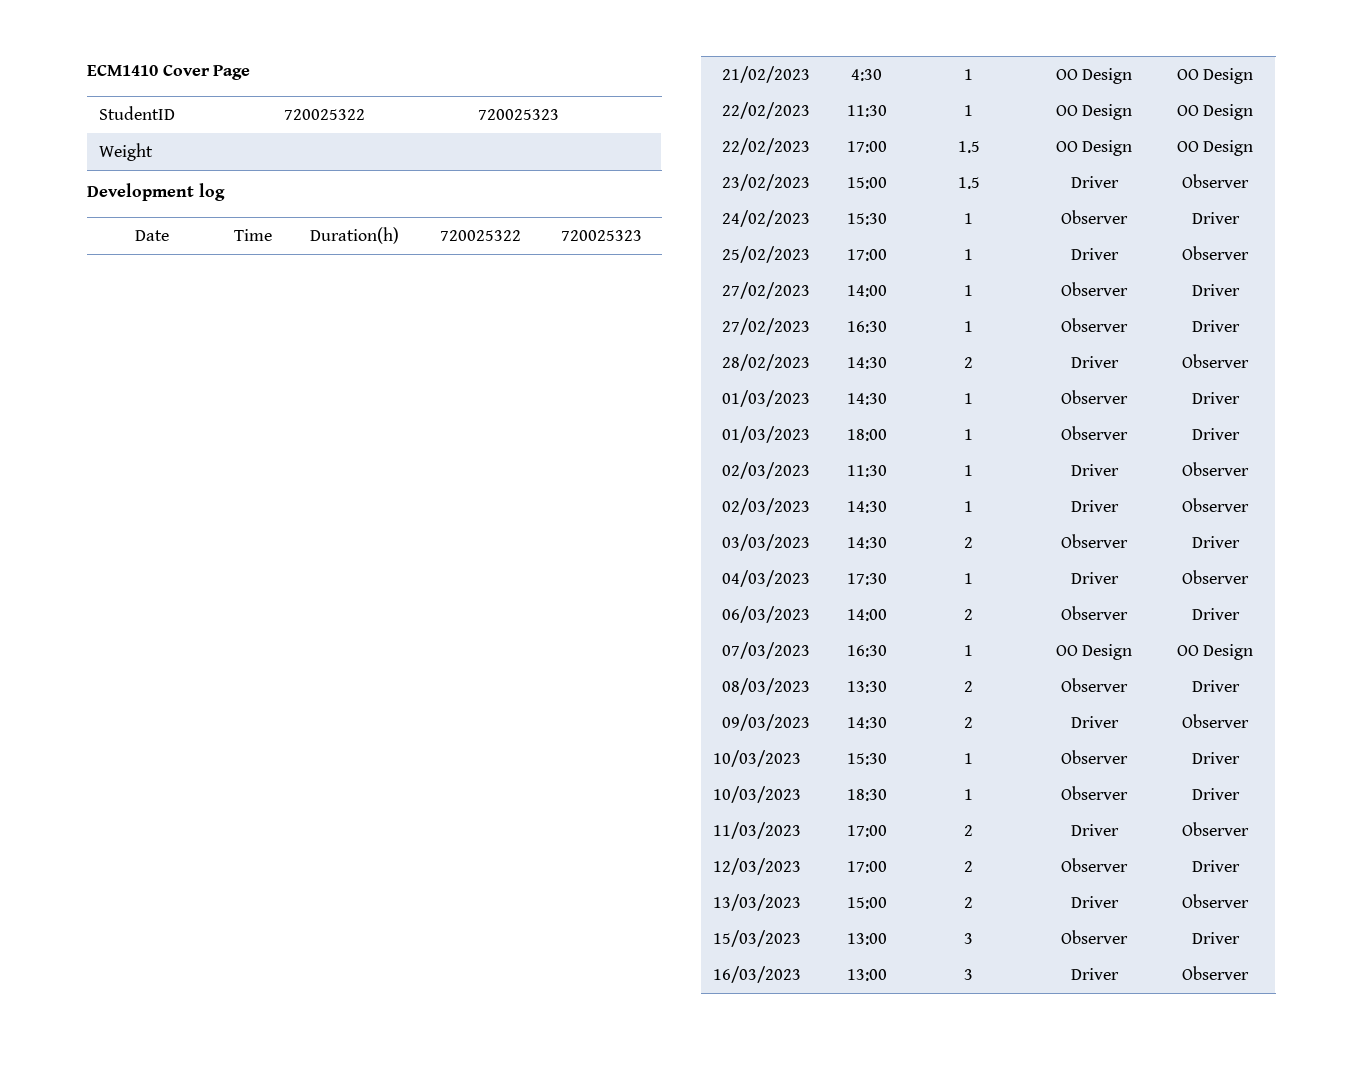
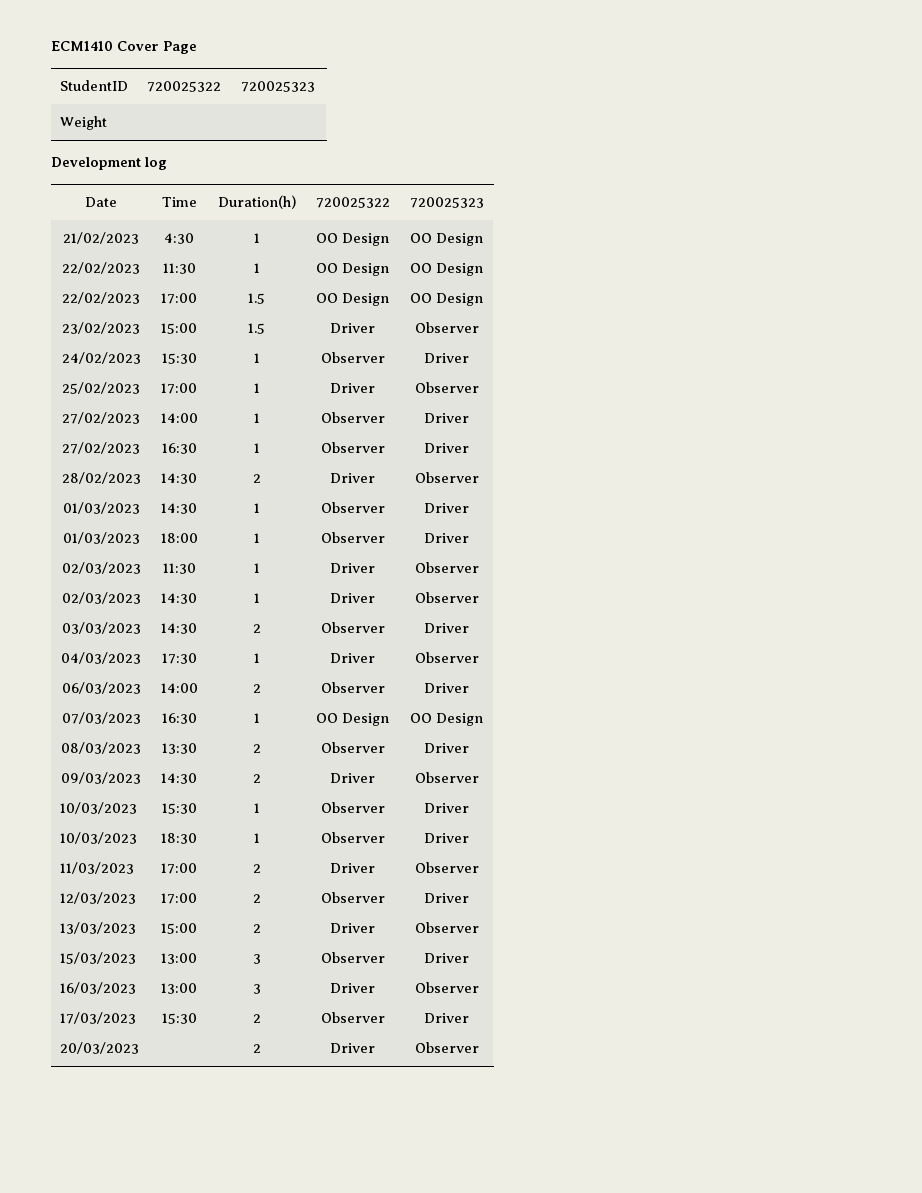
(801, 974) none -> [60,1012,137,1024] [60,1042,140,1054] // 17/03/2023 // 20/03/2023
(887, 975) none -> [161,1013,197,1024] // 15:30
(973, 974) none -> [252,1014,261,1023] [252,1044,261,1053] // 2 // 2
(1119, 974) none -> [320,1012,385,1023] [330,1043,375,1053] // Observer // Driver
(1249, 973) none -> [424,1013,469,1023] [414,1042,479,1053] // Driver // Observer

